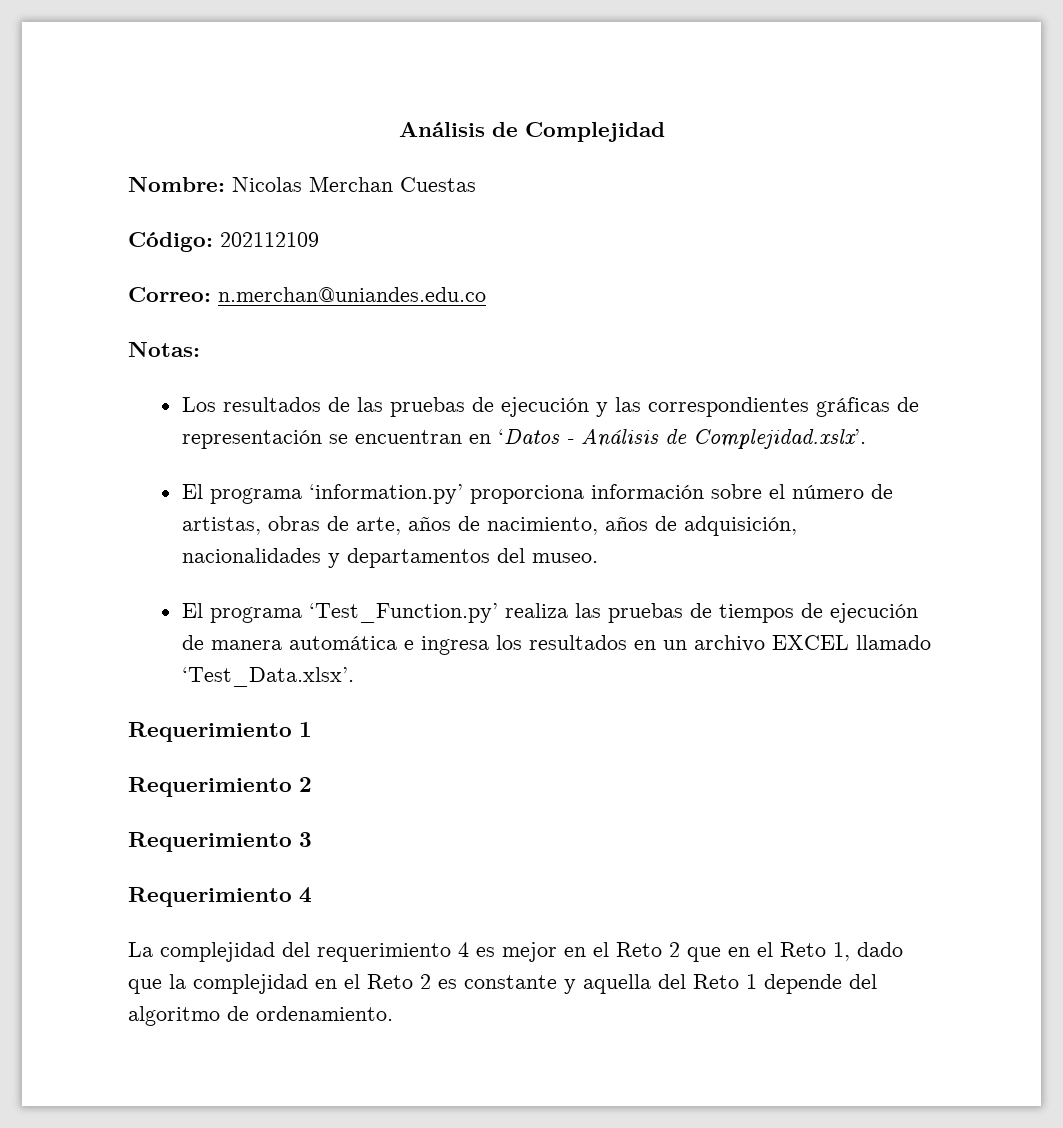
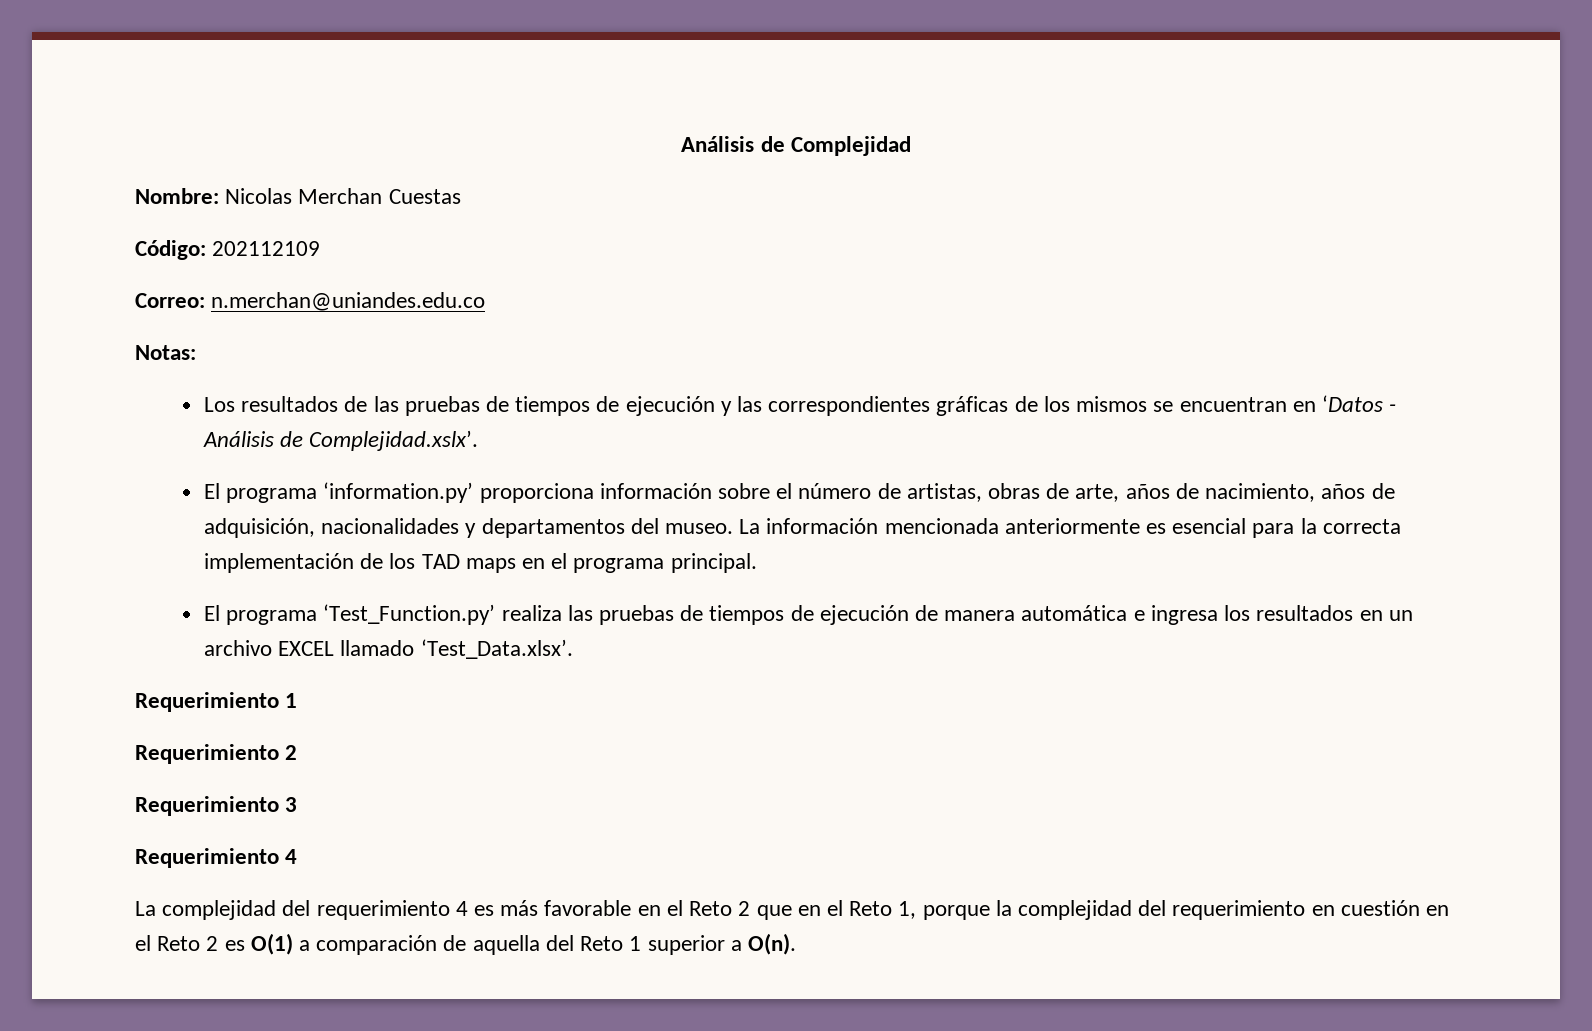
(494, 404) none -> [515,396,620,416] tiempos de
[181,430,322,449] representación -> [1043,396,1148,412] los mismos
(598, 558) none -> [739,518,1401,538] [203,553,757,573] La información mencionada anteriormente es esencial para la correcta implementación de los TAD maps en el programa principal.
[502,942,557,962] mejor -> [500,900,632,916] más favorable
[857,942,903,957] [128,974,308,994] dado que la complejidad -> [922,900,1420,920] porque la complejidad del requerimiento en cuestión
[464,974,877,994] [128,1006,393,1026] constante y aquella del Reto 1 depende del algoritmo de ordenamiento. -> [250,933,796,955] O(1) a comparación de aquella del Reto 1 superior a O(n).

